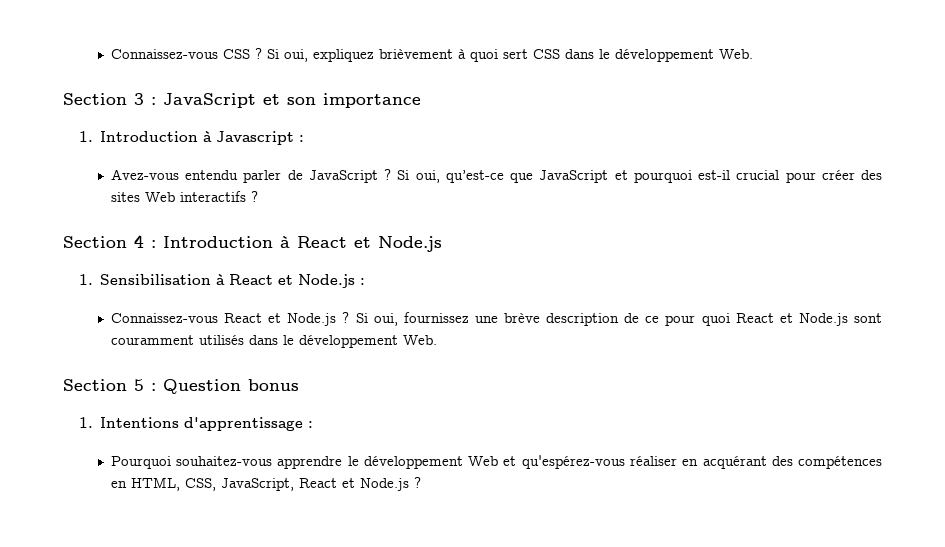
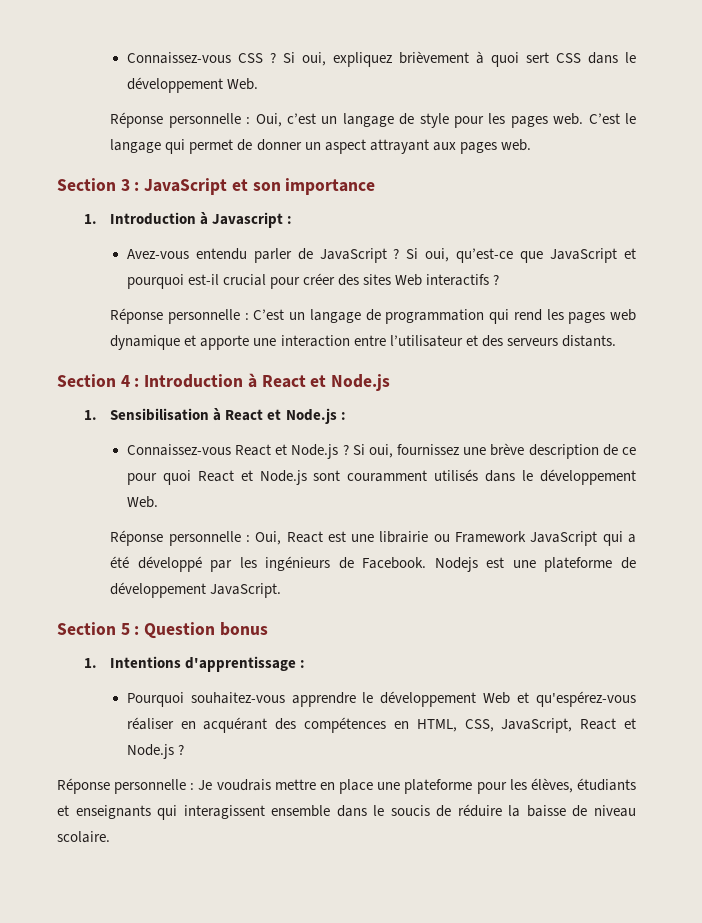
(753, 54) none -> [110,112,636,128] [110,139,531,154] // Réponse personnelle : Oui, c’est un langage de style pour les pages web. C’est le langage qui permet de donner un aspect attrayant aux pages web.
(258, 196) none -> [110,308,636,324] [110,335,616,350] // Réponse personnelle : C’est un langage de programmation qui rend les pages web dynamique et apporte une interaction entre l’utilisateur et des serveurs distants.
(437, 340) none -> [110,530,636,546] [110,556,636,572] [110,582,282,598] // Réponse personnelle : Oui, React est une librairie ou Framework JavaScript qui a été développé par les ingénieurs de Facebook. Nodejs est une plateforme de développement JavaScript.
(421, 482) none -> [57,778,636,794] [57,804,637,820] [57,831,110,843] // Réponse personnelle : Je voudrais mettre en place une plateforme pour les élèves, étudiants et enseignants qui interagissent ensemble dans le soucis de réduire la baisse de niveau scolaire.

